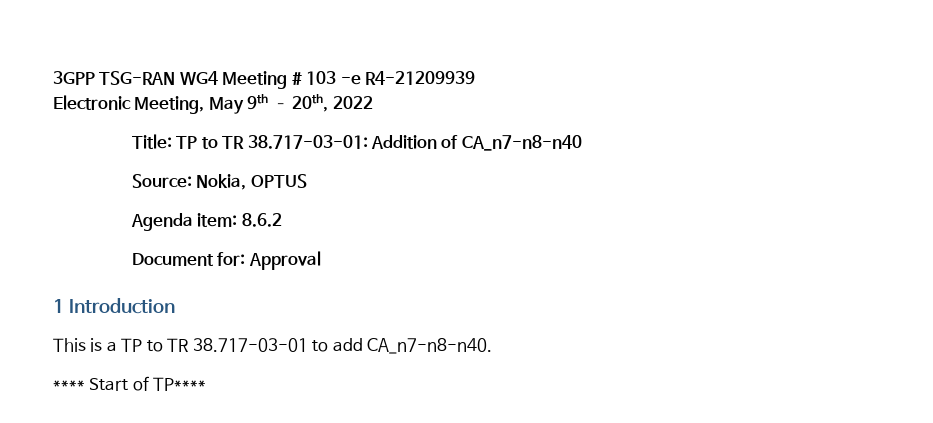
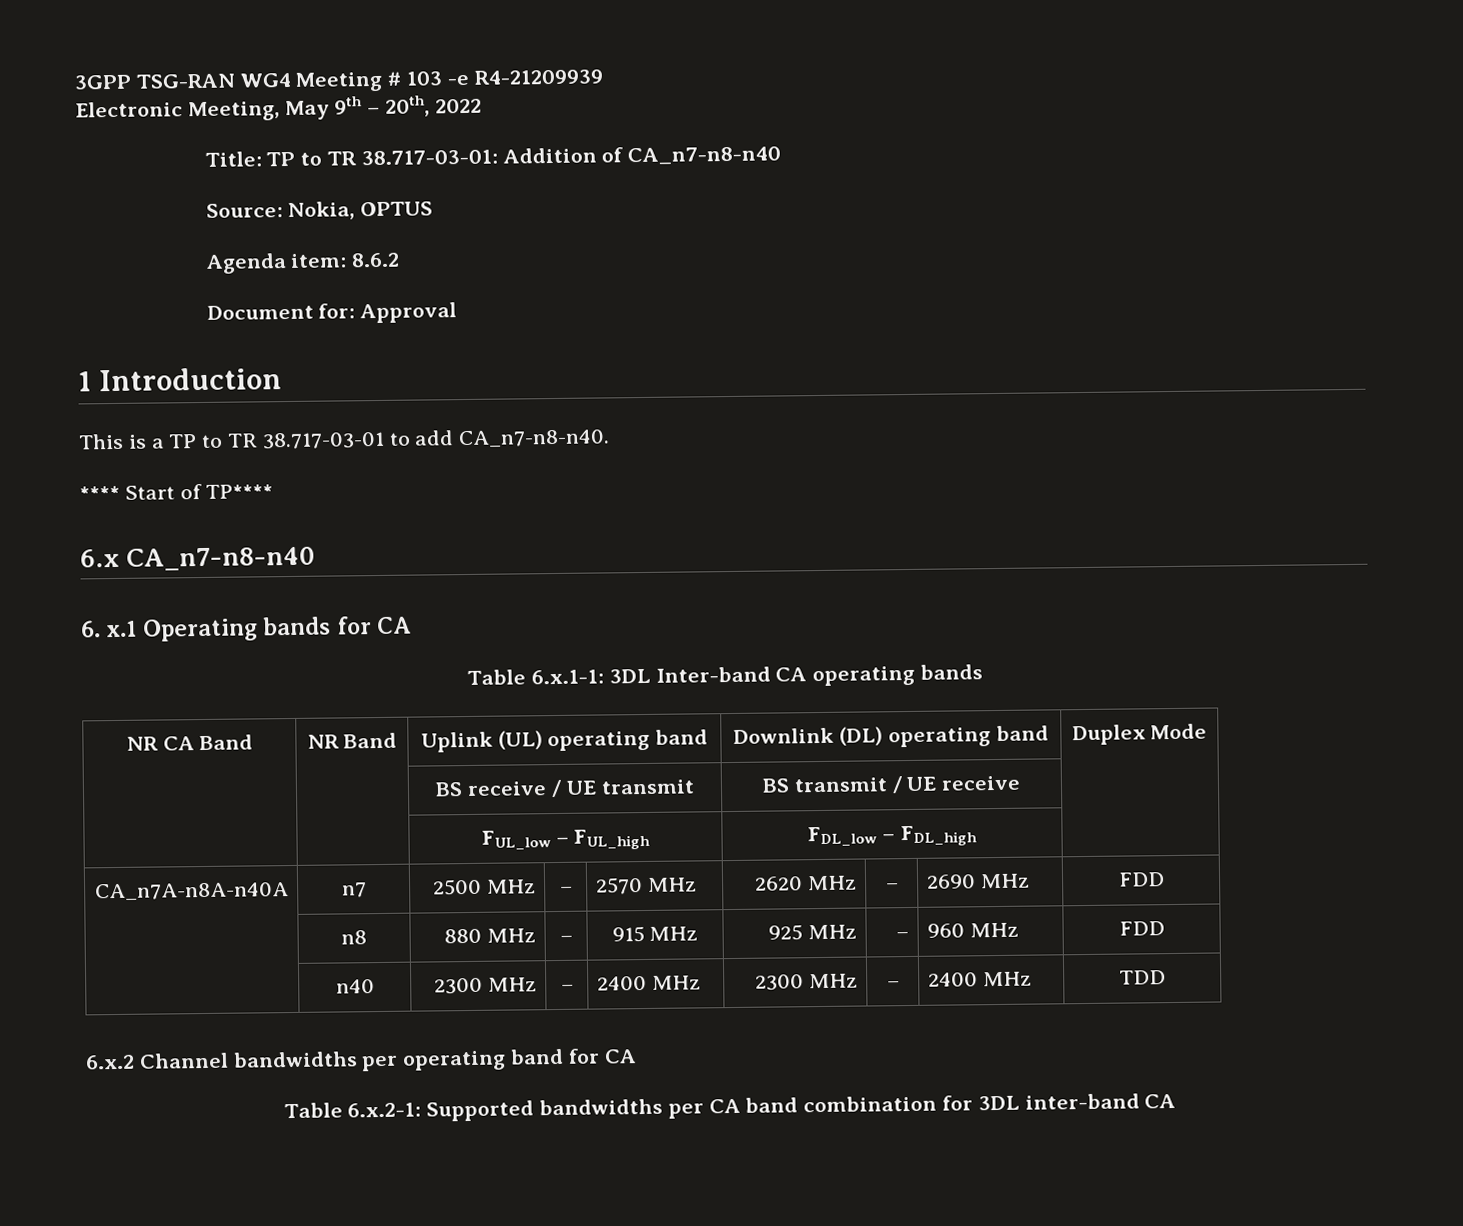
(207, 384) none -> [80,546,316,571] [81,616,413,642] [467,664,983,687] [125,734,254,751] [306,732,398,749] [420,729,709,753] [733,725,1049,748] [1071,723,1208,746] [435,779,695,798] [761,775,1022,794] [480,828,651,850] [807,825,977,847] [94,882,289,902] [341,882,367,898] [433,878,537,896] [559,886,573,893] [594,877,697,895] [754,875,858,891] [885,883,899,890] [925,873,1030,889] [1117,872,1165,887] [341,930,367,945] [444,928,537,944] [559,935,573,942] [611,926,699,943] [768,924,858,941] [896,931,910,939] [926,922,1019,938] [1118,921,1165,936] [335,979,375,994] [434,977,538,995] [560,984,574,991] [596,975,701,991] [755,973,859,991] [886,981,900,988] [927,971,1032,987] [1119,970,1166,985] [85,1048,637,1072] [283,1093,1177,1122] // 6.x CA_n7-n8-n40 // 6. x.1 Operating bands for CA // Table 6.x.1-1: 3DL Inter-band CA operating bands // NR CA Band | NR Band | Uplink (UL) operating band | Downlink (DL) operating band | Duplex Mode // | | BS receive / UE transmit | BS transmit / UE receive | // | | FUL_low – FUL_high | FDL_low – FDL_high | // CA_n7A-n8A-n40A | n7 | 2500 MHz | – | 2570 MHz | 2620 MHz | – | 2690 MHz | FDD // | n8 | 880 MHz | – | 915 MHz | 925 MHz | – | 960 MHz | FDD // | n40 | 2300 MHz | – | 2400 MHz | 2300 MHz | – | 2400 MHz | TDD // 6.x.2 Channel bandwidths per operating band for CA // Table 6.x.2-1: Supported bandwidths per CA band combination for 3DL inter-band CA

